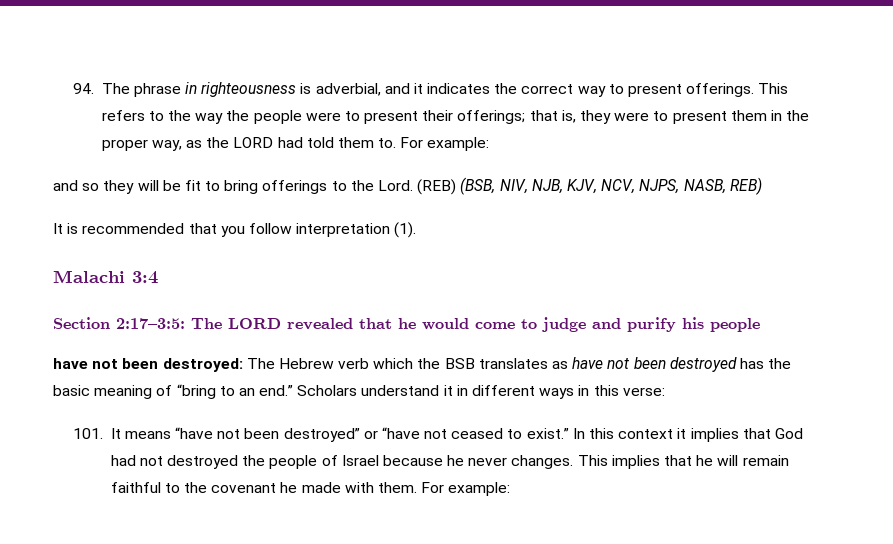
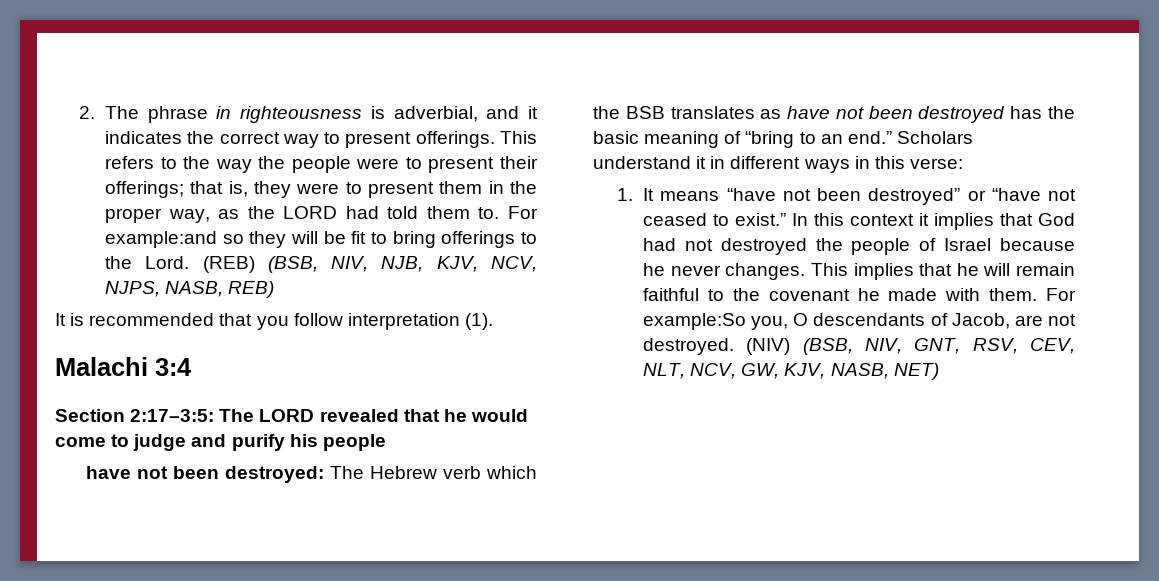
[72,83,94,94] 94. -> [79,106,96,119] 2.
[427,137,490,151] [53,180,78,191] example: // and -> [104,231,217,248] example:and
[72,428,103,439] 101. -> [617,188,634,201] 1.
[448,482,511,496] example: -> [642,313,1076,330] [642,338,1075,355] [642,363,939,380] example:So you, O descendants of Jacob, are not destroyed. (NIV) (BSB, NIV, GNT, RSV, CEV, NLT, NCV, GW, KJV, NASB, NET)

